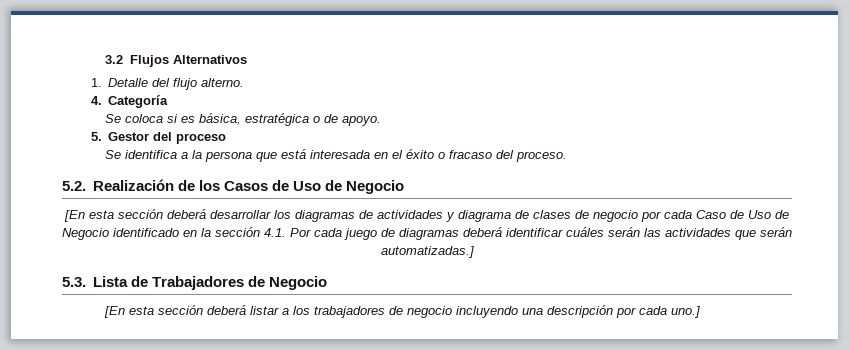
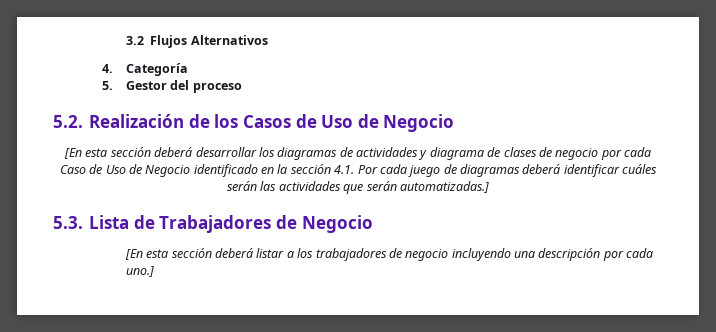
[90,78,245,90] [90,95,169,108] [105,113,382,126] [90,132,227,144] [105,149,568,162] 1. Detalle del flujo alterno. // 4. Categoría // Se coloca si es básica, estratégica o de apoyo. // 5. Gestor del proceso // Se identifica a la persona que está interesada en el éxito o fracaso del proceso. -> [101,63,188,76] [101,80,242,93] 4. Categoría // 5. Gestor del proceso

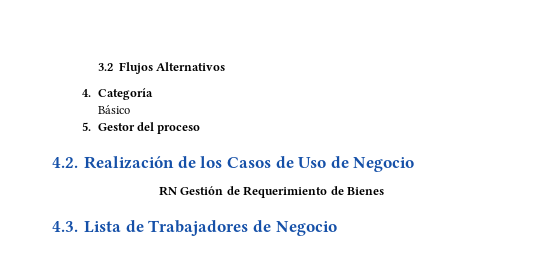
(188, 69) none -> [97,105,130,114] // Básico
[53,115,83,128] 5.2. -> [52,157,78,168] 4.2.
[64,147,651,160] [59,164,658,177] [227,181,489,194] [53,216,83,229] [En esta sección deberá desarrollar los diagramas de actividades y diagrama de clases de negocio por cada Caso de Uso de Negocio identificado en la sección 4.1. Por cada juego de diagramas deberá identificar cuáles serán las actividades que serán automatizadas.] // 5.3. -> [159,186,384,198] [52,221,78,232] RN Gestión de Requerimiento de Bienes // 4.3.
[124,248,654,261] [125,266,154,277] // [En esta sección deberá listar a los trabajadores de negocio incluyendo una descripción por cada uno.] -> (337, 228) none

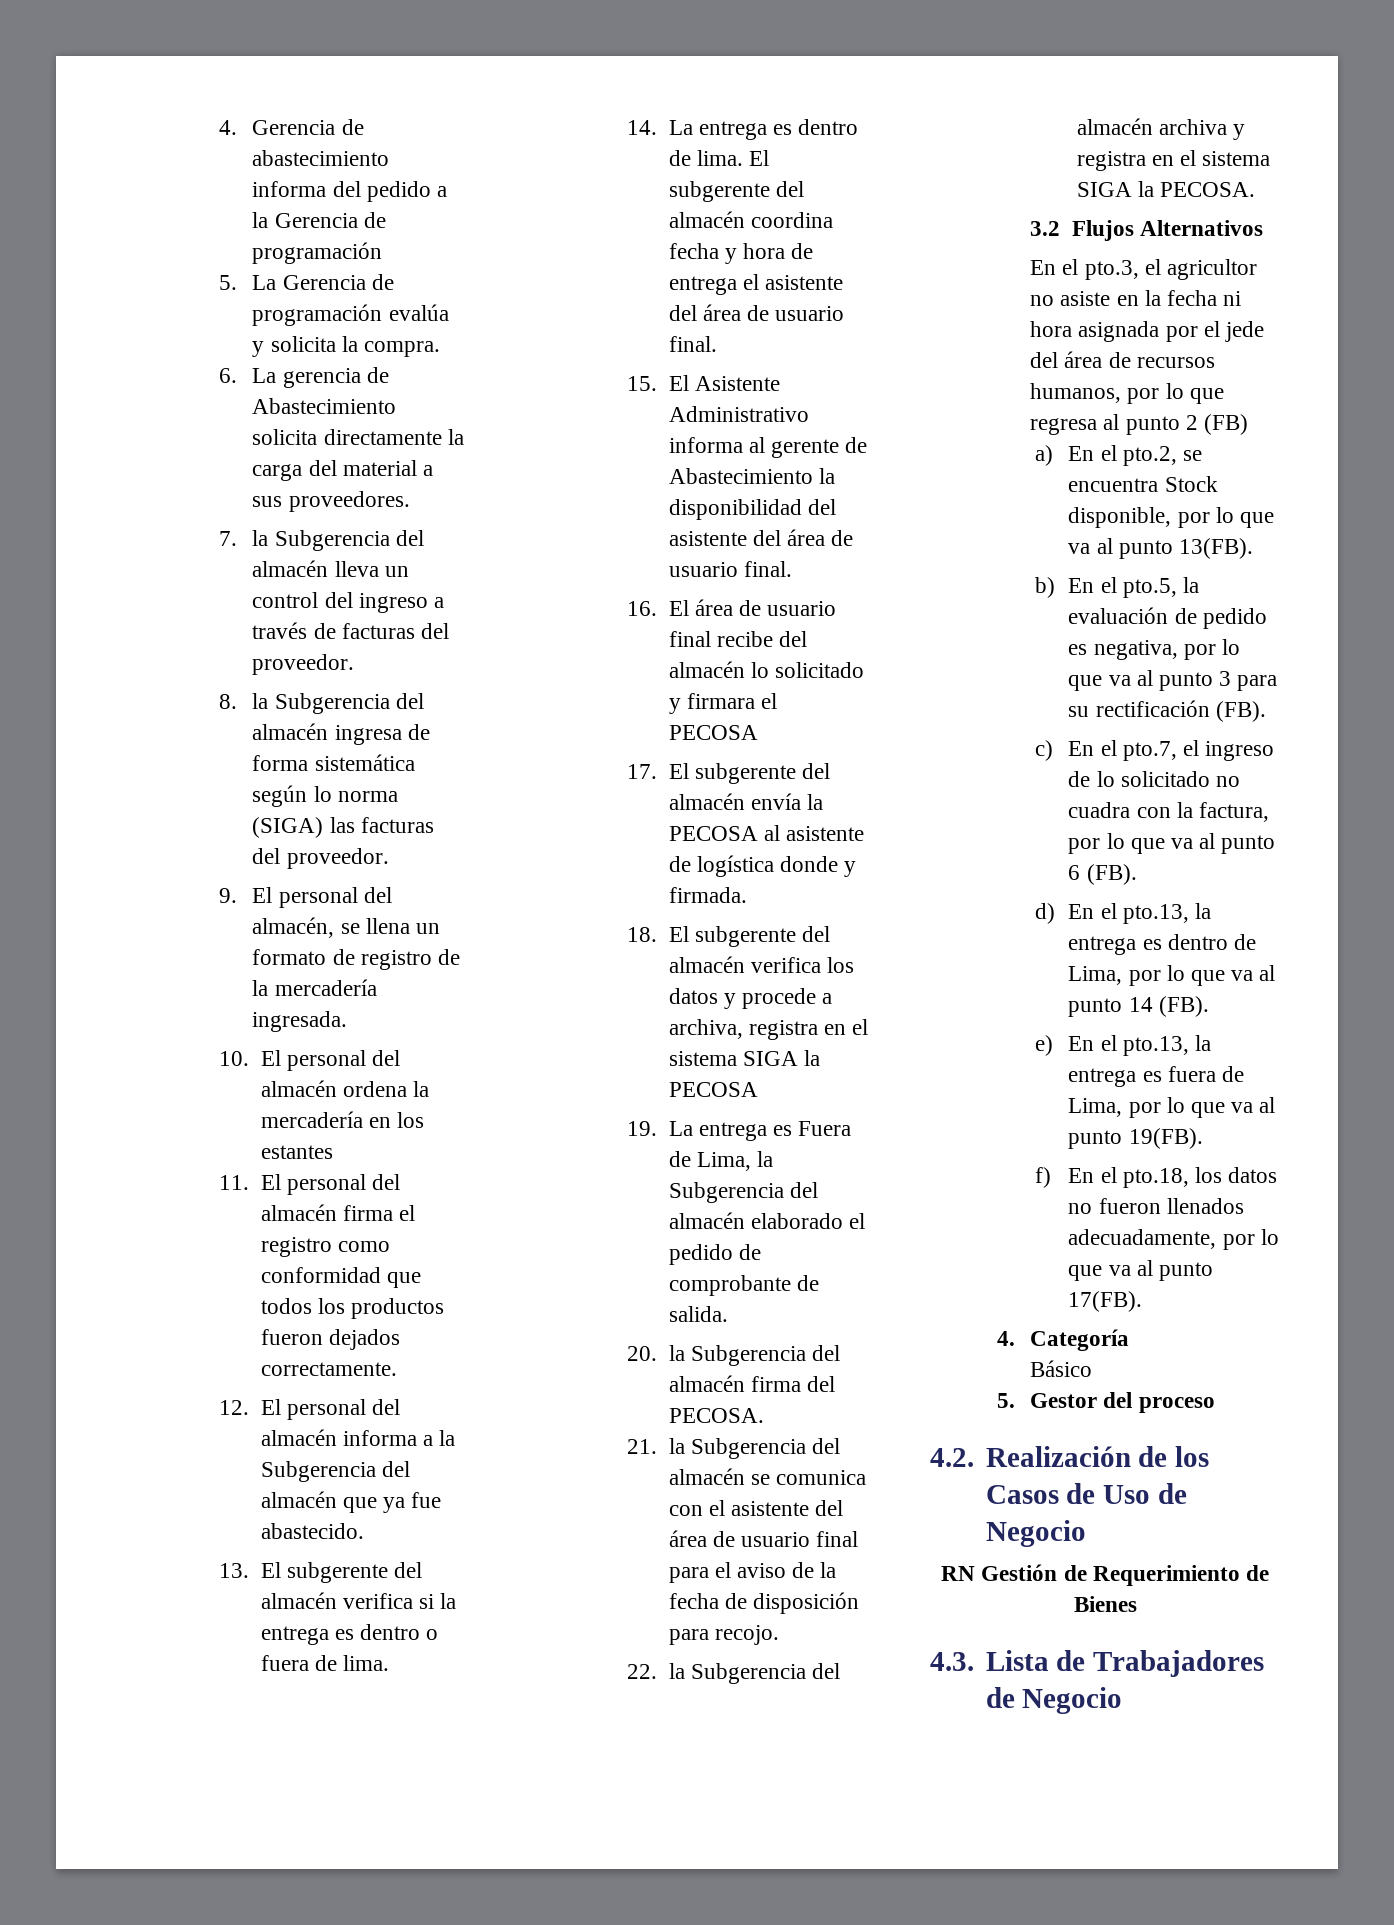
[97,62,226,74] 3.2 Flujos Alternativos -> [219,119,364,135] [252,150,390,166] [252,181,448,202] [252,212,386,228] [252,242,383,264] [219,274,394,290] [252,304,449,326] [252,336,441,357] [219,367,389,388] [252,398,397,414] [252,429,464,445] [252,460,434,481] [252,491,410,512] [219,530,424,551] [252,560,409,577] [252,592,445,613] [252,622,450,639] [252,654,355,675] [219,693,424,714] [252,723,430,745] [252,754,415,771] [252,785,398,807] [252,817,434,838] [252,848,389,869] [219,887,392,908] [252,917,441,938] [252,949,461,970] [252,979,377,996] [252,1011,348,1032] [219,1050,400,1071] [260,1080,429,1097] [260,1111,424,1128] [260,1145,333,1159] [219,1174,400,1195] [260,1204,415,1221] [260,1237,390,1257] [260,1267,421,1288] [260,1298,444,1319] [260,1329,400,1350] [260,1362,397,1376] [219,1399,400,1420] [260,1429,456,1446] [260,1461,410,1482] [260,1491,442,1513] [260,1523,364,1539] [219,1562,422,1583] [260,1592,457,1609] [260,1624,439,1645] [260,1655,389,1671] [627,119,859,140] [668,150,769,166] [668,181,804,202] [668,211,833,228] [668,243,814,264] [668,274,843,295] [668,304,845,321] [668,336,717,352] [627,375,780,391] [668,406,809,422] [668,437,868,458] [668,468,835,484] [668,499,836,520] [668,529,854,546] [668,561,792,577] [627,599,837,616] [668,631,807,647] [668,661,864,678] [668,693,777,714] [668,725,758,740] [627,763,830,784] [668,793,823,810] [668,825,864,841] [668,855,857,877] [668,887,747,903] [627,926,830,947] [668,956,854,973] [668,988,833,1009] [668,1019,869,1040] [668,1050,820,1066] [668,1082,758,1097] [627,1121,852,1141] [668,1151,773,1171] [668,1182,818,1203] [668,1212,865,1229] [668,1244,761,1265] [668,1275,819,1296] [668,1306,728,1322] [627,1345,840,1366] [668,1375,835,1392] [668,1408,764,1423] [627,1438,840,1459] [668,1468,866,1485] [668,1500,844,1516] [668,1530,859,1547] [668,1562,837,1583] [668,1592,859,1614] [668,1625,779,1645] [627,1663,840,1684] [1076,118,1245,140] [1076,150,1271,171] [1076,181,1255,197] [1030,220,1263,241] [1030,259,1258,280] [1030,290,1242,306] [1030,321,1265,342] [1030,351,1215,368] [1030,383,1224,404] [1030,414,1249,435] [1035,445,1203,466] [1068,476,1218,492] [1068,507,1275,528] [1068,538,1254,559] [1035,577,1200,598] [1068,607,1267,629] [1068,639,1241,660] [1068,670,1278,691] [1068,700,1266,722] [1035,740,1275,761] [1068,771,1241,787] [1068,802,1270,822] [1068,833,1276,854] [1068,864,1137,885] [1035,903,1212,924] [1068,934,1257,955] [1068,965,1276,986] [1068,996,1209,1017] [1035,1035,1212,1056] [1068,1066,1245,1087] [1068,1097,1276,1118] [1068,1128,1203,1149] [1035,1167,1278,1188] [1068,1198,1244,1214] [1068,1229,1279,1250] [1068,1260,1214,1281] [1068,1291,1143,1312] 4. Gerencia de abastecimiento informa del pedido a la Gerencia de programación // 5. La Gerencia de programación evalúa y solicita la compra. // 6. La gerencia de Abastecimiento solicita directamente la carga del material a sus proveedores. // 7. la Subgerencia del almacén lleva un control del ingreso a través de facturas del proveedor. // 8. la Subgerencia del almacén ingresa de forma sistemática según lo norma (SIGA) las facturas del proveedor. // 9. El personal del almacén, se llena un formato de registro de la mercadería ingresada. // 10. El personal del almacén ordena la mercadería en los estantes // 11. El personal del almacén firma el registro como conformidad que todos los productos fueron dejados correctamente. // 12. El personal del almacén informa a la Subgerencia del almacén que ya fue abastecido. // 13. El subgerente del almacén verifica si la entrega es dentro o fuera de lima. // 14. La entrega es dentro de lima. El subgerente del almacén coordina fecha y hora de entrega el asistente del área de usuario final. // 15. El Asistente Administrativo informa al gerente de Abastecimiento la disponibilidad del asistente del área de usuario final. // 16. El área de usuario final recibe del almacén lo solicitado y firmara el PECOSA // 17. El subgerente del almacén envía la PECOSA al asistente de logística donde y firmada. // 18. El subgerente del almacén verifica los datos y procede a archiva, registra en el sistema SIGA la PECOSA // 19. La entrega es Fuera de Lima, la Subgerencia del almacén elaborado el pedido de comprobante de salida. // 20. la Subgerencia del almacén firma del PECOSA. // 21. la Subgerencia del almacén se comunica con el asistente del área de usuario final para el aviso de la fecha de disposición para recojo. // 22. la Subgerencia del almacén archiva y registra en el sistema SIGA la PECOSA. // 3.2 Flujos Alternativos // En el pto.3, el agricultor no asiste en la fecha ni hora asignada por el jede del área de recursos humanos, por lo que regresa al punto 2 (FB) // a) En el pto.2, se encuentra Stock disponible, por lo que va al punto 13(FB). // b) En el pto.5, la evaluación de pedido es negativa, por lo que va al punto 3 para su rectificación (FB). // c) En el pto.7, el ingreso de lo solicitado no cuadra con la factura, por lo que va al punto 6 (FB). // d) En el pto.13, la entrega es dentro de Lima, por lo que va al punto 14 (FB). // e) En el pto.13, la entrega es fuera de Lima, por lo que va al punto 19(FB). // f) En el pto.18, los datos no fueron llenados adecuadamente, por lo que va al punto 17(FB).

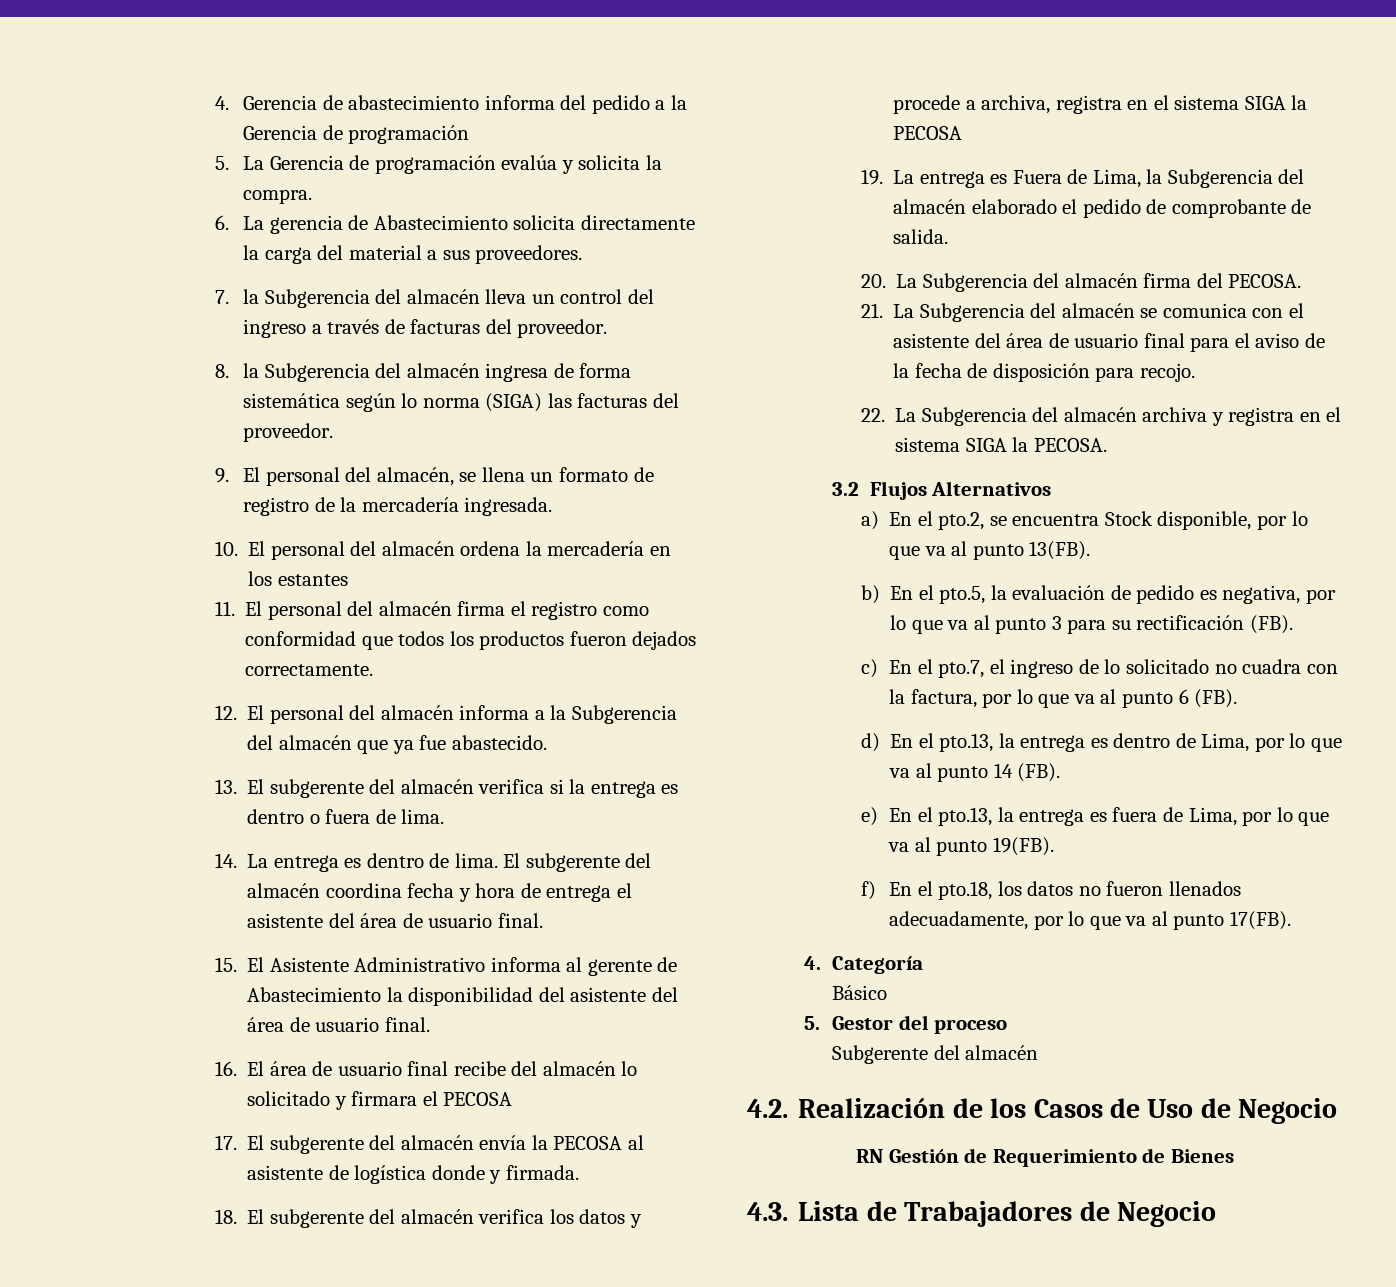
[668,1345,685,1361] la -> [896,274,918,288] La
[668,1438,685,1454] la -> [893,304,915,318] La
[668,1663,685,1679] la -> [895,408,917,422] La
[1030,259,1258,280] [1030,290,1242,306] [1030,321,1265,342] [1030,351,1215,368] [1030,383,1224,404] [1030,414,1249,435] // En el pto.3, el agricultor no asiste en la fecha ni hora asignada por el jede del área de recursos humanos, por lo que regresa al punto 2 (FB) -> (1052, 488) none
(1215, 1405) none -> [832,1045,1039,1064] // Subgerente del almacén

